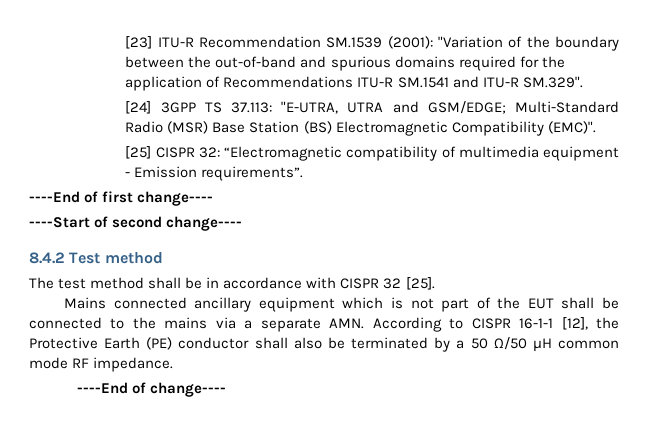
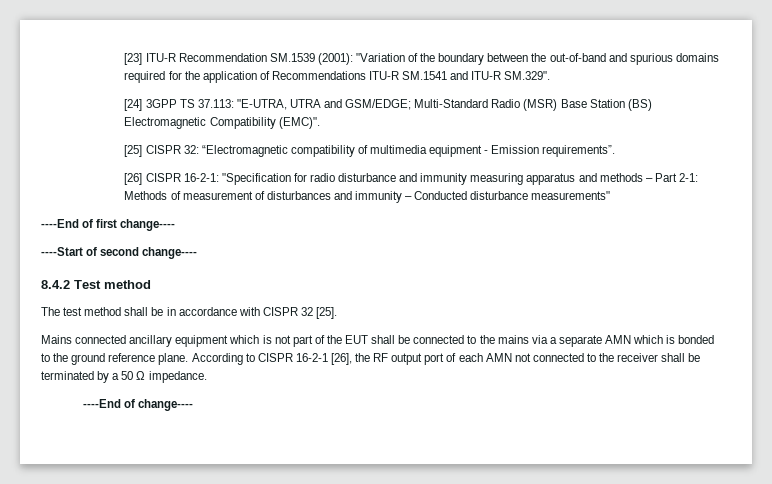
(304, 173) none -> [124,173,698,185] [124,191,611,203] // [26] CISPR 16-2-1: "Specification for radio disturbance and immunity measuring apparatus and methods – Part 2-1: Methods of measurement of disturbances and immunity – Conducted disturbance measurements"
[329,317,619,332] [29,337,322,350] AMN. According to CISPR 16-1-1 [12], the Protective Earth (PE) conductor shall also -> [605,335,715,344] [41,353,686,365] AMN which is bonded to the ground reference plane. According to CISPR 16-2-1 [26], the RF output port of each AMN not connected to the receiver shall
[493,337,619,352] [29,357,90,369] Ω/50 μH common mode RF -> [136,371,146,380] Ω

